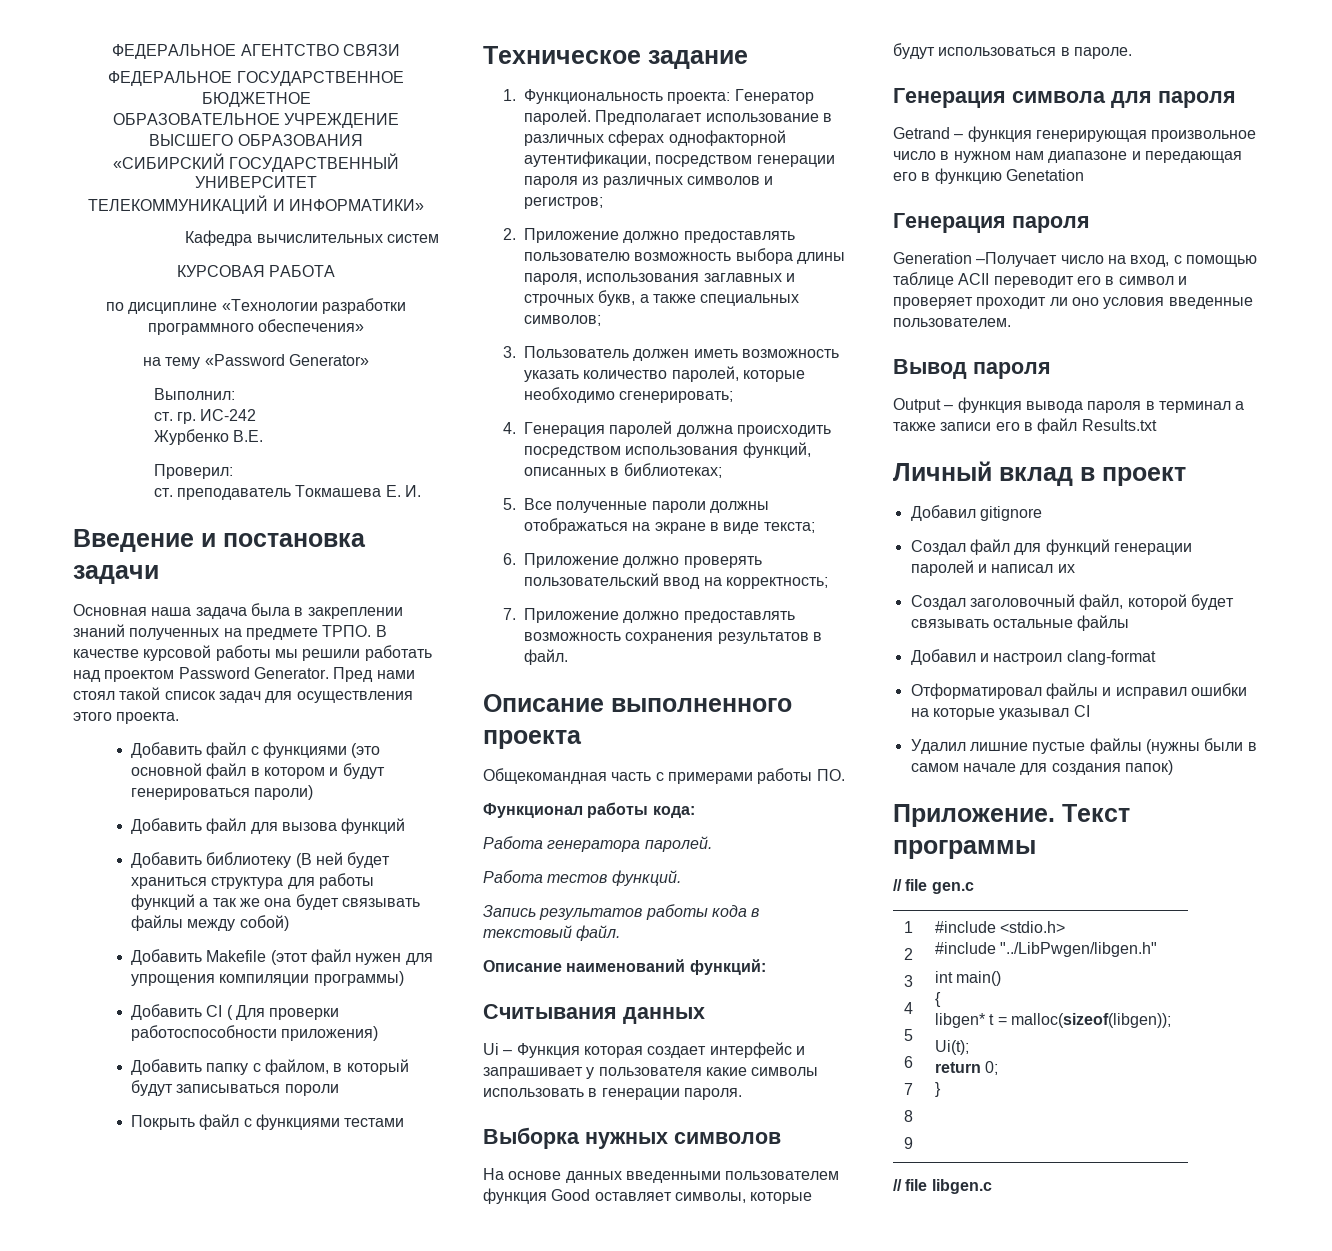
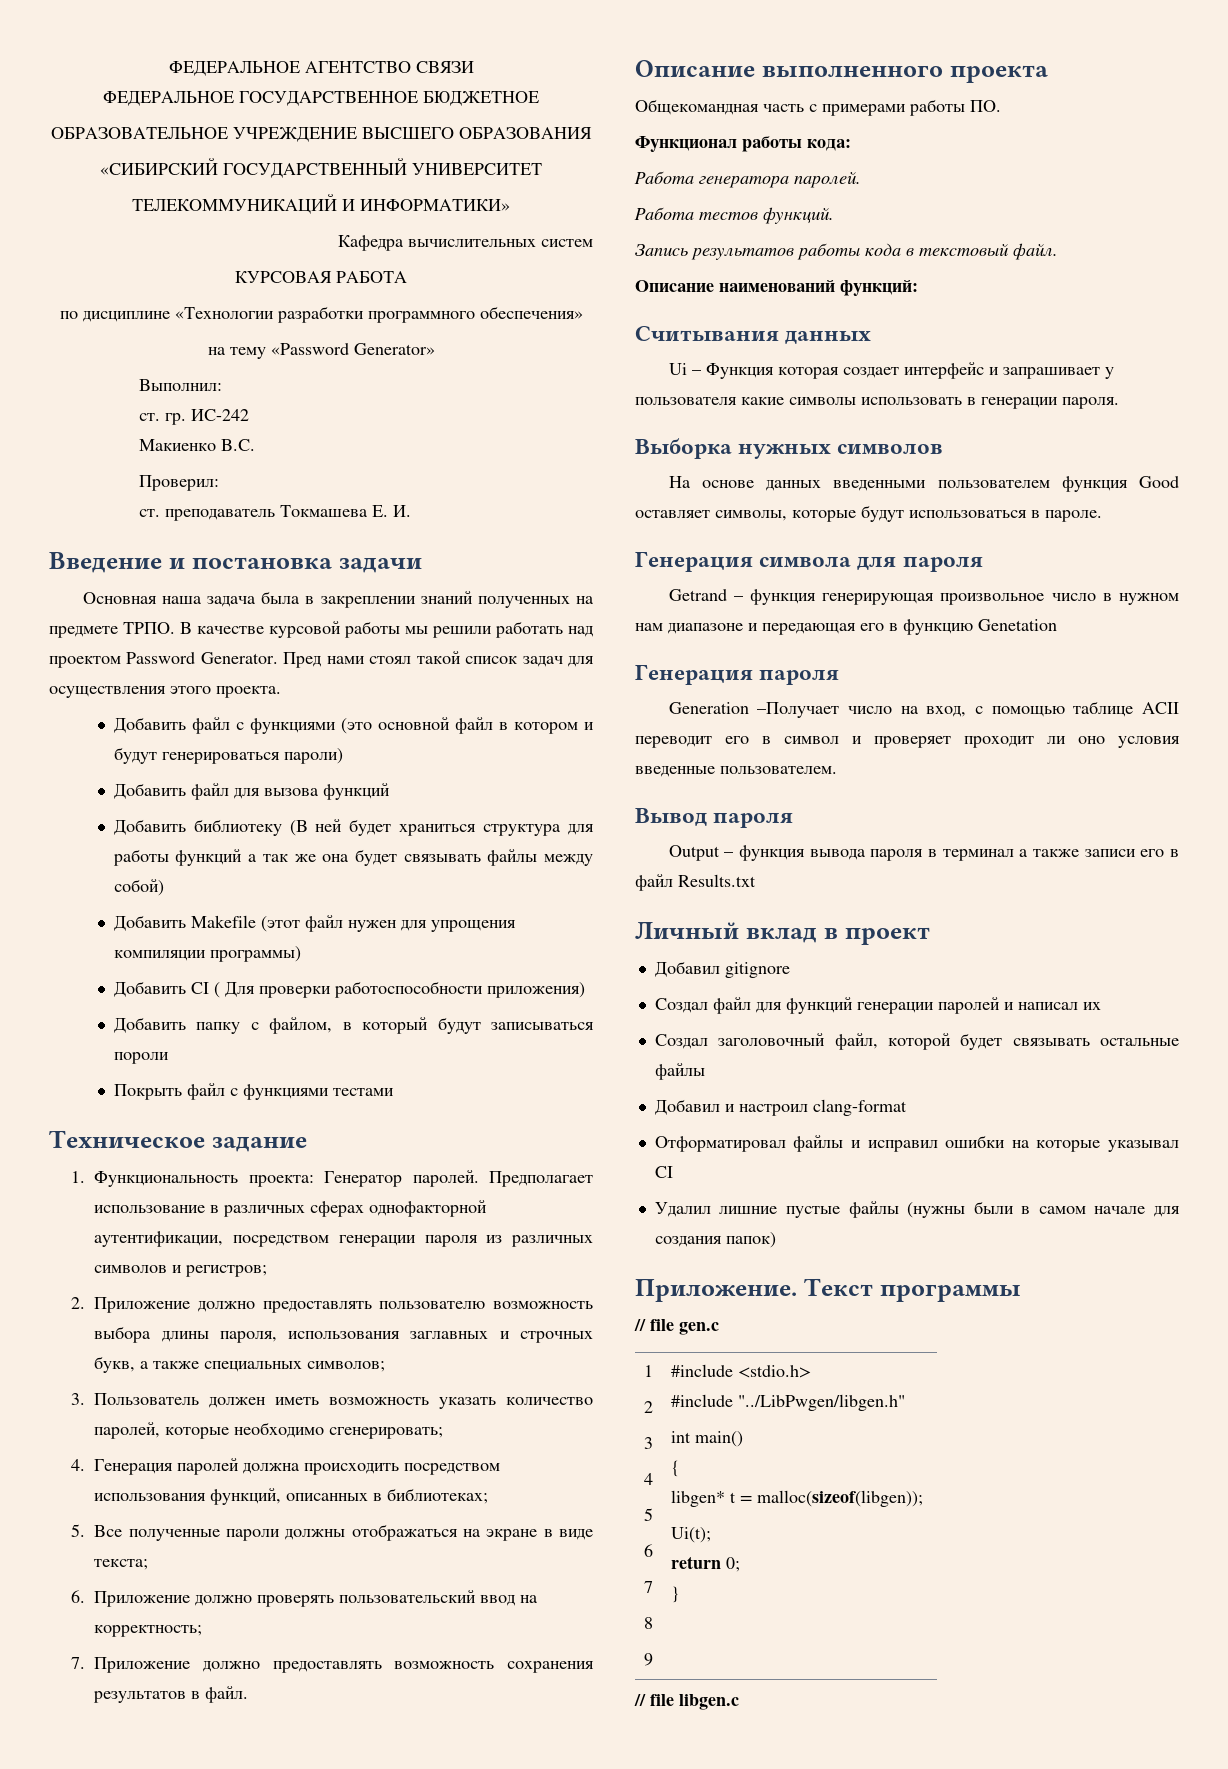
[153,429,263,445] Журбенко В.Е. -> [138,439,255,451] Макиенко В.С.

